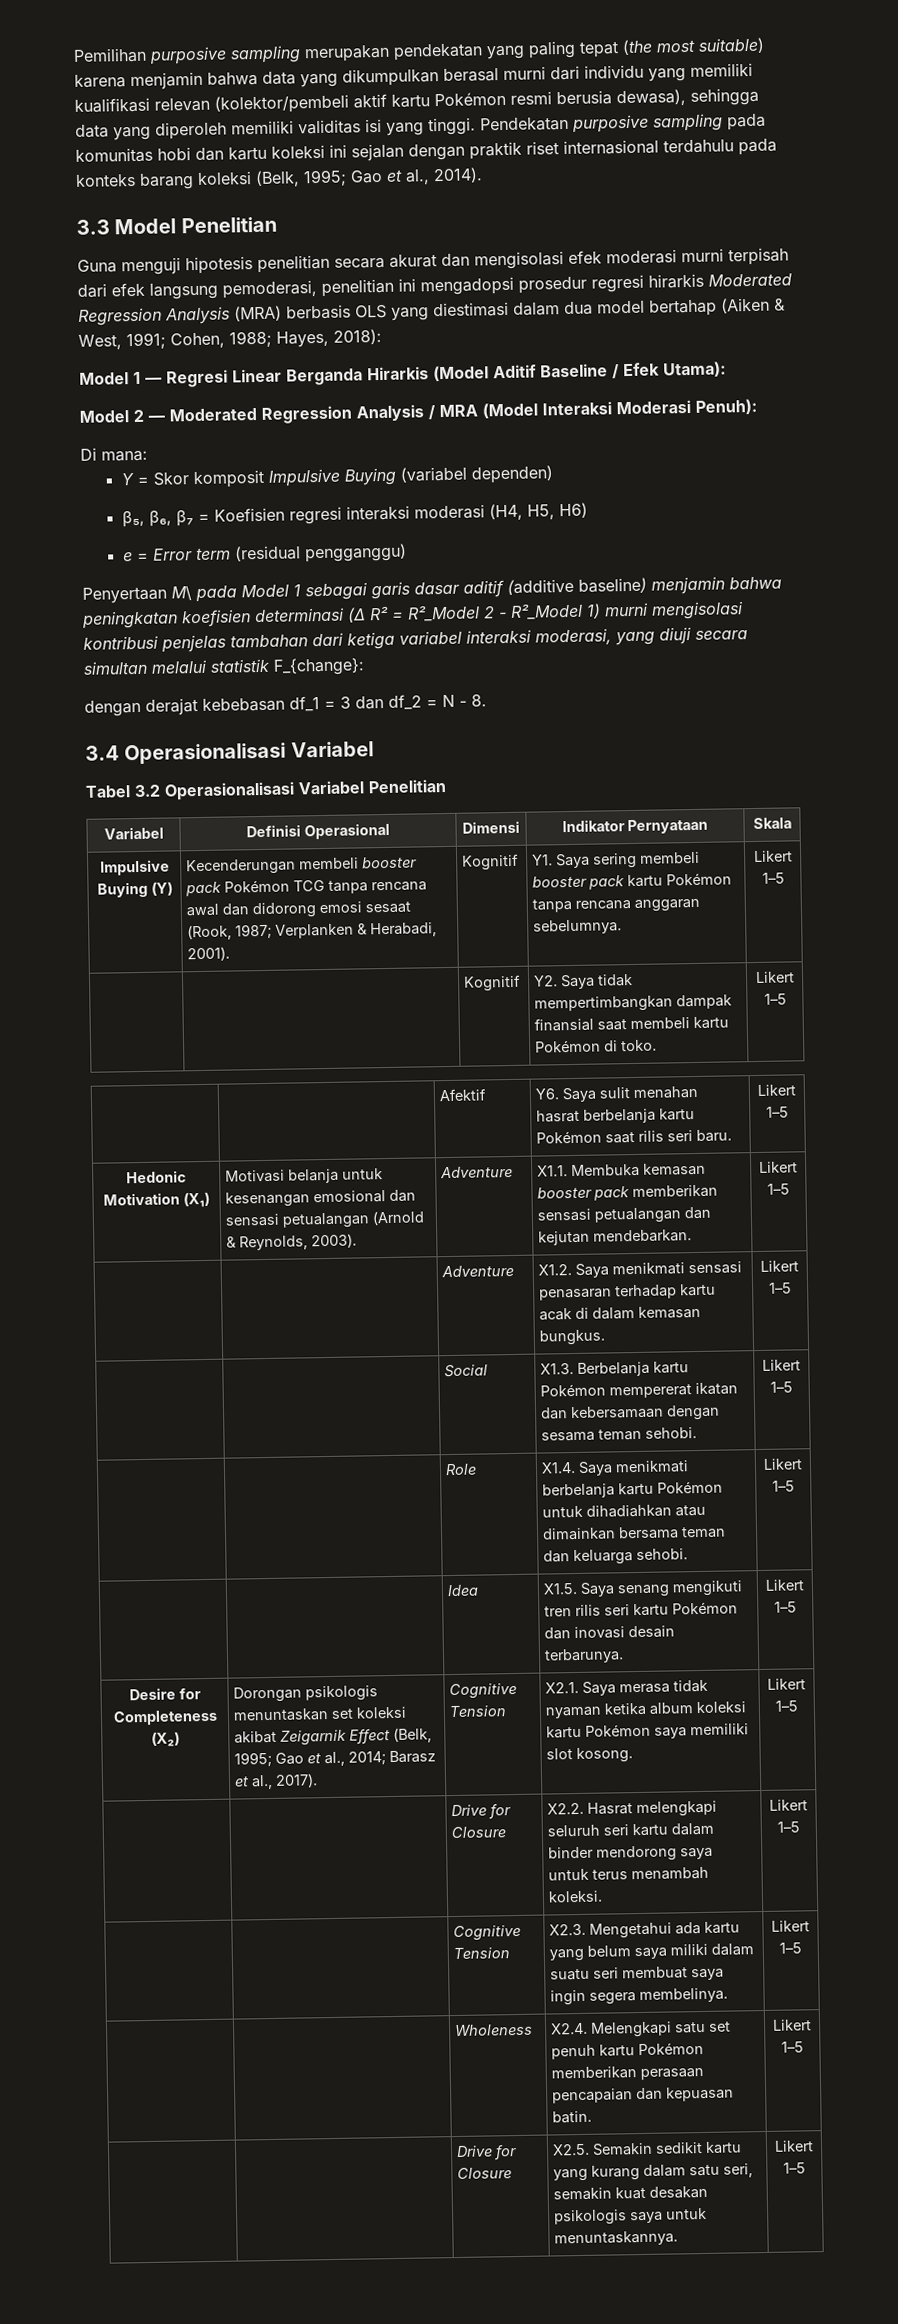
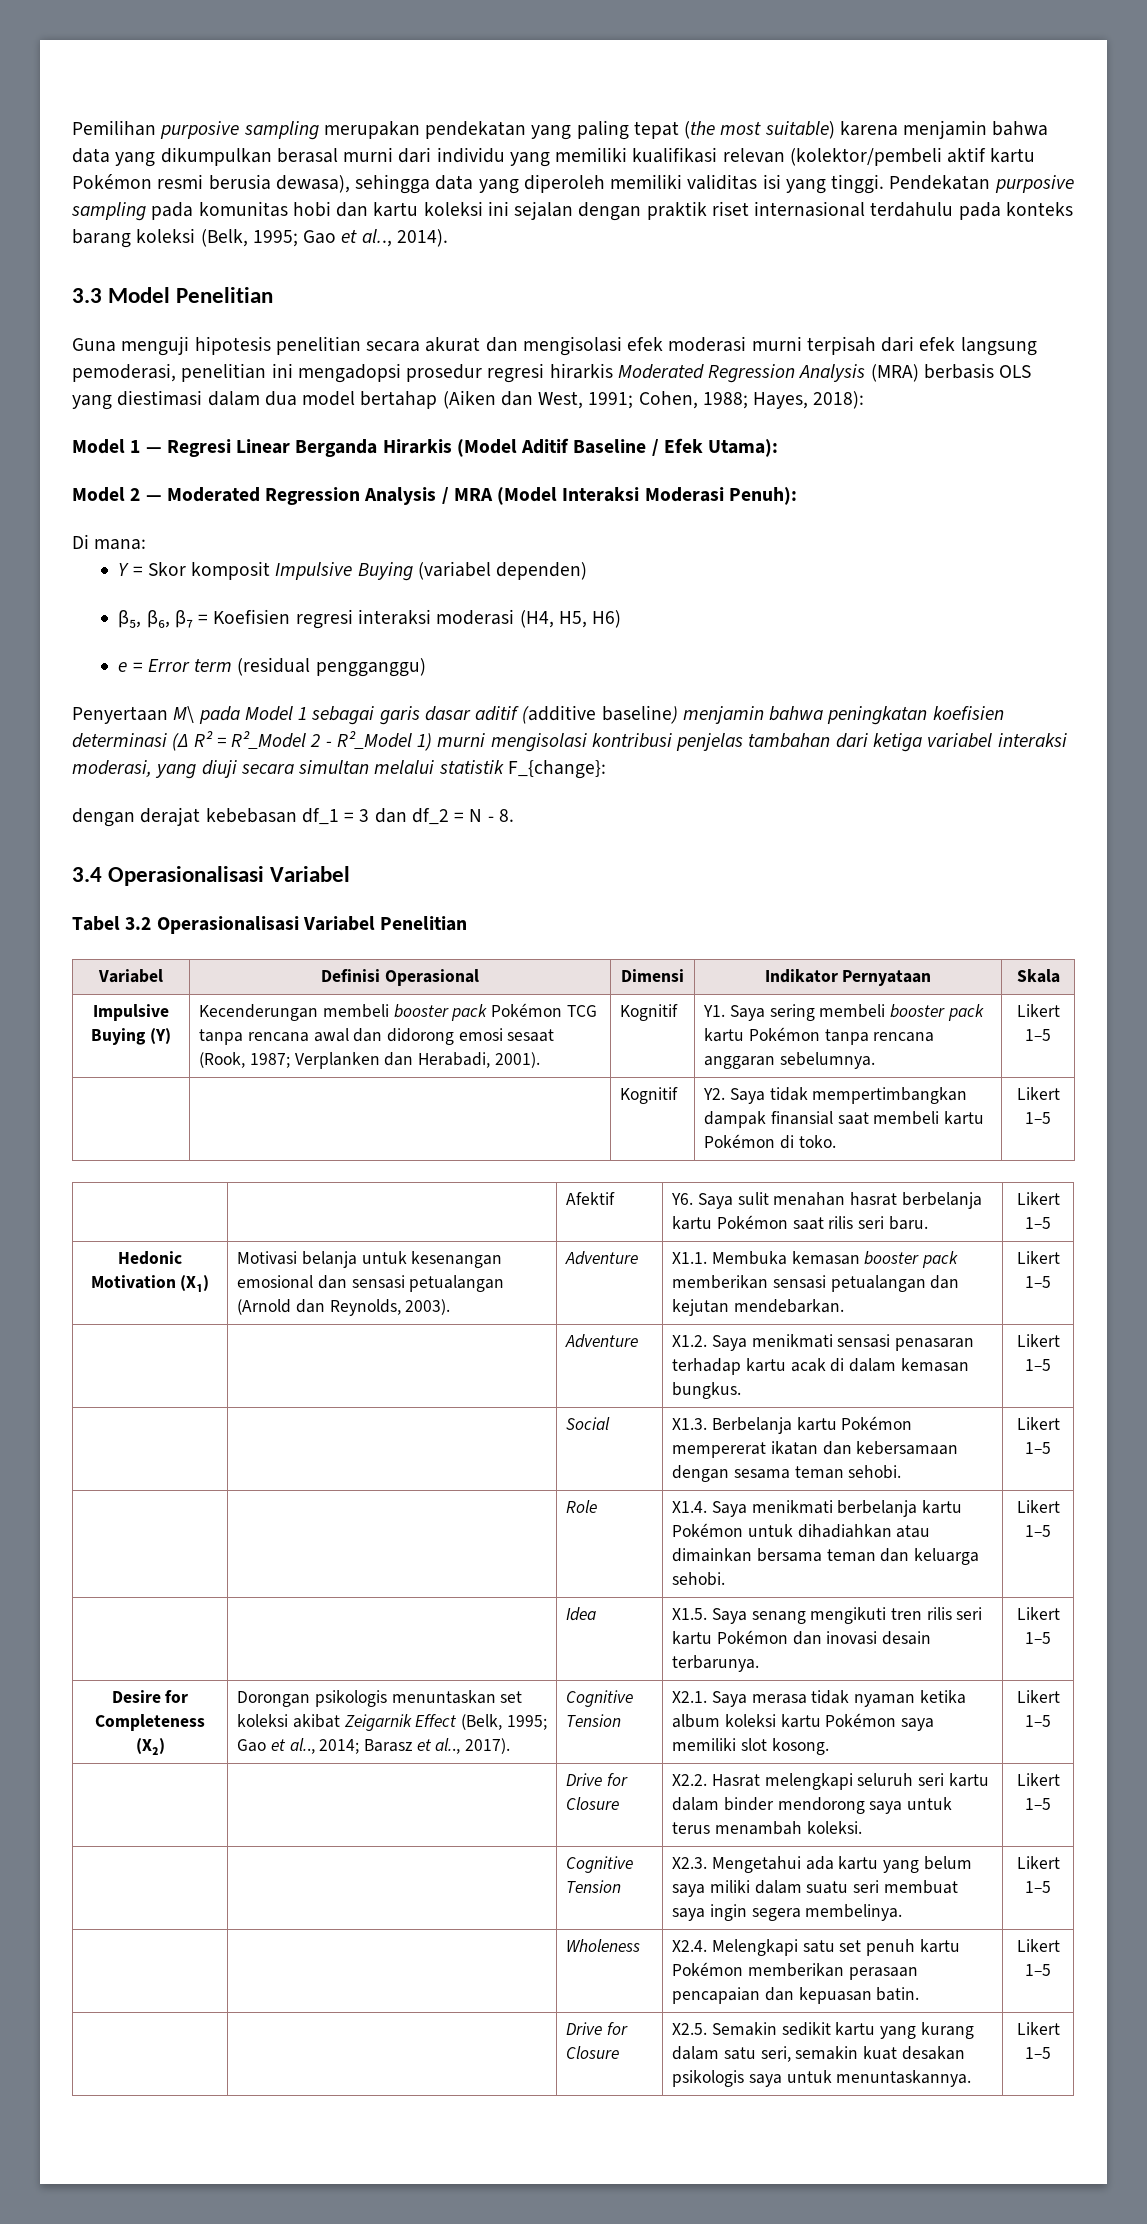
[405,169,430,185] al., -> [361,229,392,247] al..,
[774,298,786,311] & -> [500,391,533,406] dan
[357,923,369,935] & -> [384,1052,414,1066] dan
[226,1236,238,1248] & -> [295,1299,325,1313] dan
[324,1751,346,1767] al., -> [289,1738,315,1754] al..,
[251,1774,274,1790] al., -> [435,1738,461,1754] al..,

